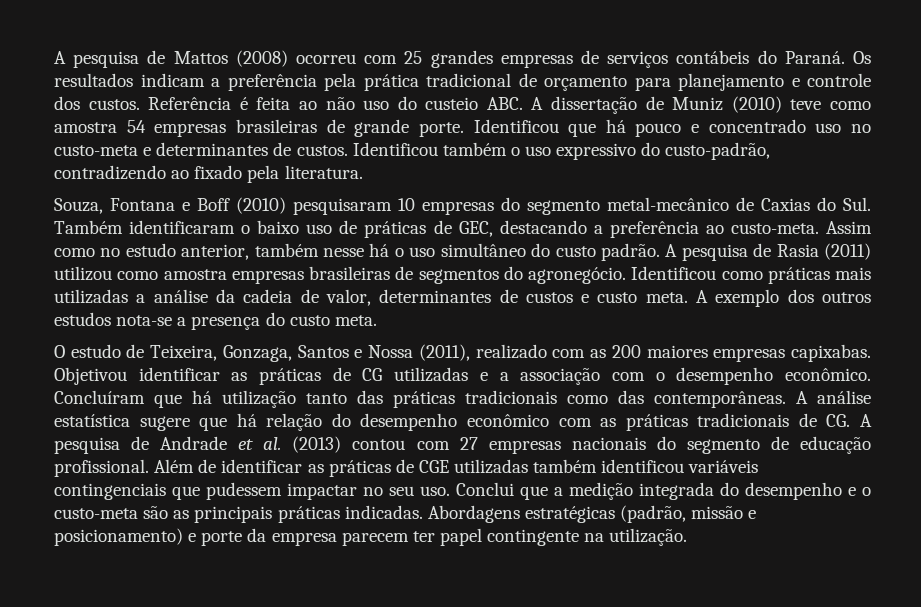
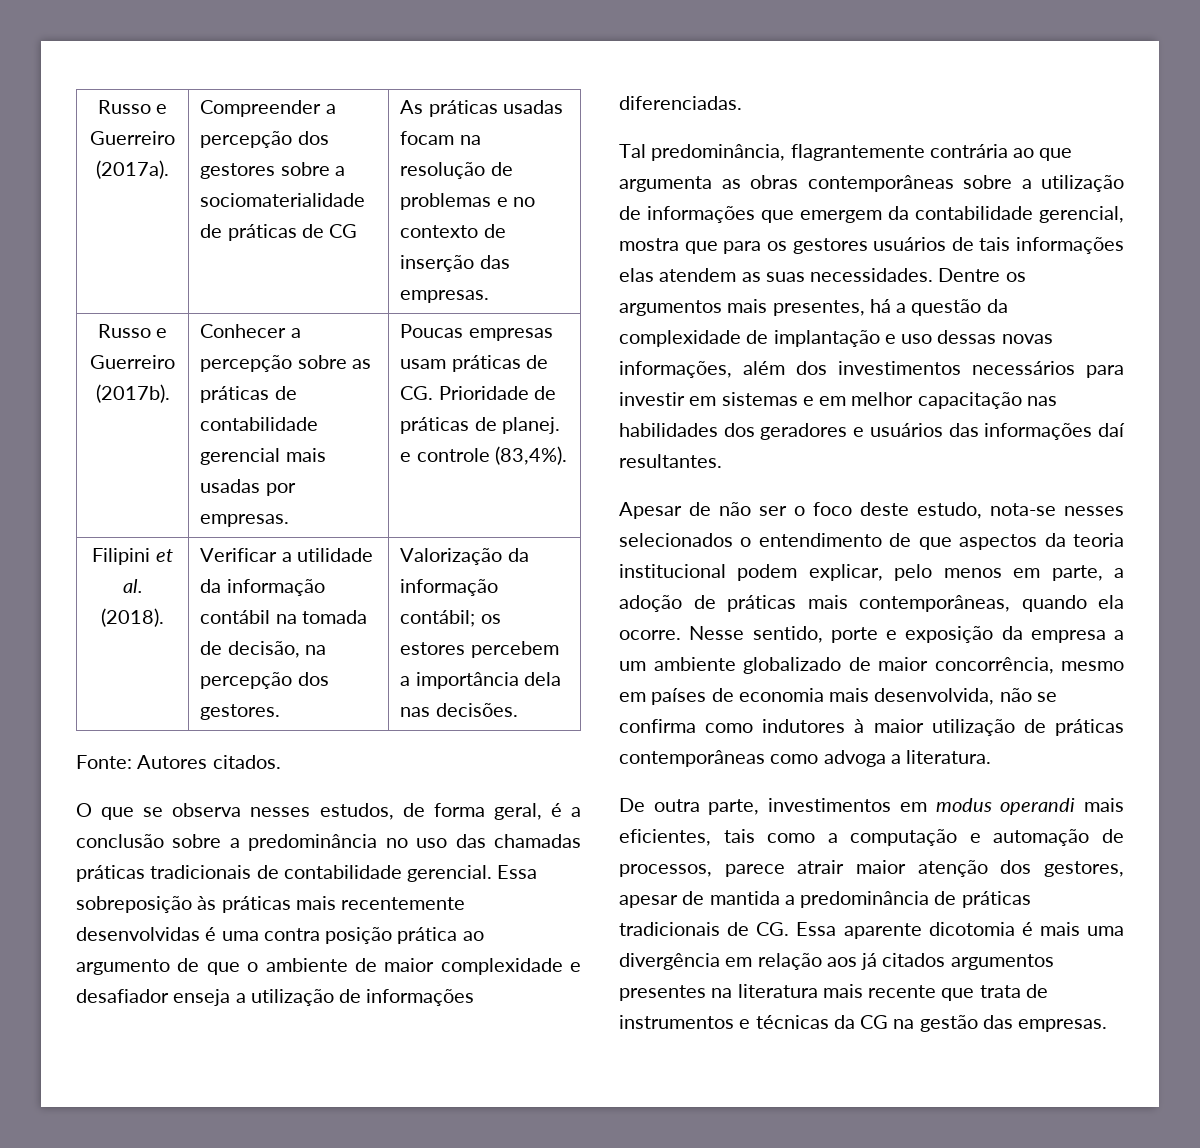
[54,50,872,68] [54,73,871,91] [54,96,872,114] [54,119,871,137] [54,142,771,160] [54,165,363,183] [54,197,871,215] [54,220,872,238] [54,243,871,261] [54,266,871,284] [54,289,871,307] [54,312,377,330] [54,344,872,362] [54,367,872,385] [54,390,871,408] [54,413,872,431] [54,436,871,454] [54,459,759,477] [54,482,871,500] [54,505,757,523] [54,528,688,546] A pesquisa de Mattos (2008) ocorreu com 25 grandes empresas de serviços contábeis do Paraná. Os resultados indicam a preferência pela prática tradicional de orçamento para planejamento e controle dos custos. Referência é feita ao não uso do custeio ABC. A dissertação de Muniz (2010) teve como amostra 54 empresas brasileiras de grande porte. Identificou que há pouco e concentrado uso no custo-meta e determinantes de custos. Identificou também o uso expressivo do custo-padrão, contradizendo ao fixado pela literatura. // Souza, Fontana e Boff (2010) pesquisaram 10 empresas do segmento metal-mecânico de Caxias do Sul. Também identificaram o baixo uso de práticas de GEC, destacando a preferência ao custo-meta. Assim como no estudo anterior, também nesse há o uso simultâneo do custo padrão. A pesquisa de Rasia (2011) utilizou como amostra empresas brasileiras de segmentos do agronegócio. Identificou como práticas mais utilizadas a análise da cadeia de valor, determinantes de custos e custo meta. A exemplo dos outros estudos nota-se a presença do custo meta. // O estudo de Teixeira, Gonzaga, Santos e Nossa (2011), realizado com as 200 maiores empresas capixabas. Objetivou identificar as práticas de CG utilizadas e a associação com o desempenho econômico. Concluíram que há utilização tanto das práticas tradicionais como das contemporâneas. A análise estatística sugere que há relação do desempenho econômico com as práticas tradicionais de CG. A pesquisa de Andrade et al. (2013) contou com 27 empresas nacionais do segmento de educação profissional. Além de identificar as práticas de CGE utilizadas também identificou variáveis contingenciais que pudessem impactar no seu uso. Conclui que a medição integrada do desempenho e o custo-meta são as principais práticas indicadas. Abordagens estratégicas (padrão, missão e posicionamento) e porte da empresa parecem ter papel contingente na utilização. -> [97,100,168,114] [90,131,175,145] [96,160,169,179] [200,100,336,117] [200,131,329,148] [200,162,345,179] [200,193,366,207] [200,224,358,241] [400,100,563,117] [400,131,481,145] [400,162,513,179] [400,193,535,210] [400,224,506,238] [400,255,510,272] [400,290,490,303] [97,324,168,338] [90,355,175,369] [95,384,170,403] [200,324,301,338] [200,355,371,372] [200,386,297,403] [200,417,319,431] [200,448,326,465] [200,479,296,496] [200,514,290,527] [400,324,553,341] [400,355,548,372] [400,386,556,400] [400,417,560,434] [400,446,567,465] [92,548,173,565] [122,579,143,593] [101,608,164,627] [200,548,373,562] [200,579,325,596] [200,610,367,624] [200,641,326,658] [200,672,329,689] [200,704,281,720] [400,548,529,565] [400,579,499,596] [400,610,501,627] [400,641,559,658] [400,672,561,689] [400,703,518,717] [76,755,281,769] [76,803,582,820] [76,834,581,851] [76,865,538,882] [76,896,466,913] [76,927,484,944] [76,958,581,975] [76,989,475,1006] [619,96,742,110] [619,144,1073,161] [619,175,1124,192] [619,206,1124,223] [619,237,1124,254] [619,268,1026,282] [619,299,1008,316] [619,330,1053,347] [619,361,1124,378] [619,392,1057,409] [619,423,1125,440] [619,454,722,468] [619,502,1124,519] [619,533,1124,550] [619,564,1124,581] [619,595,1124,612] [619,626,1124,643] [619,657,1124,674] [619,688,1057,705] [619,719,1124,736] [619,750,992,767] [619,798,1124,815] [619,829,1124,846] [619,860,1124,877] [619,891,1031,908] [619,922,1124,939] [619,953,1054,970] [619,984,1048,1001] [619,1015,1108,1032] Russo e Guerreiro (2017a). | Compreender a percepção dos gestores sobre a sociomaterialidade de práticas de CG | As práticas usadas focam na resolução de problemas e no contexto de inserção das empresas. // Russo e Guerreiro (2017b). | Conhecer a percepção sobre as práticas de contabilidade gerencial mais usadas por empresas. | Poucas empresas usam práticas de CG. Prioridade de práticas de planej. e controle (83,4%). // Filipini et al. (2018). | Verificar a utilidade da informação contábil na tomada de decisão, na percepção dos gestores. | Valorização da informação contábil; os estores percebem a importância dela nas decisões. // Fonte: Autores citados. // O que se observa nesses estudos, de forma geral, é a conclusão sobre a predominância no uso das chamadas práticas tradicionais de contabilidade gerencial. Essa sobreposição às práticas mais recentemente desenvolvidas é uma contra posição prática ao argumento de que o ambiente de maior complexidade e desafiador enseja a utilização de informações diferenciadas. // Tal predominância, flagrantemente contrária ao que argumenta as obras contemporâneas sobre a utilização de informações que emergem da contabilidade gerencial, mostra que para os gestores usuários de tais informações elas atendem as suas necessidades. Dentre os argumentos mais presentes, há a questão da complexidade de implantação e uso dessas novas informações, além dos investimentos necessários para investir em sistemas e em melhor capacitação nas habilidades dos geradores e usuários das informações daí resultantes. // Apesar de não ser o foco deste estudo, nota-se nesses selecionados o entendimento de que aspectos da teoria institucional podem explicar, pelo menos em parte, a adoção de práticas mais contemporâneas, quando ela ocorre. Nesse sentido, porte e exposição da empresa a um ambiente globalizado de maior concorrência, mesmo em países de economia mais desenvolvida, não se confirma como indutores à maior utilização de práticas contemporâneas como advoga a literatura. // De outra parte, investimentos em modus operandi mais eficientes, tais como a computação e automação de processos, parece atrair maior atenção dos gestores, apesar de mantida a predominância de práticas tradicionais de CG. Essa aparente dicotomia é mais uma divergência em relação aos já citados argumentos presentes na literatura mais recente que trata de instrumentos e técnicas da CG na gestão das empresas.

